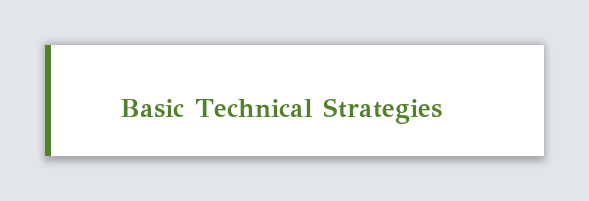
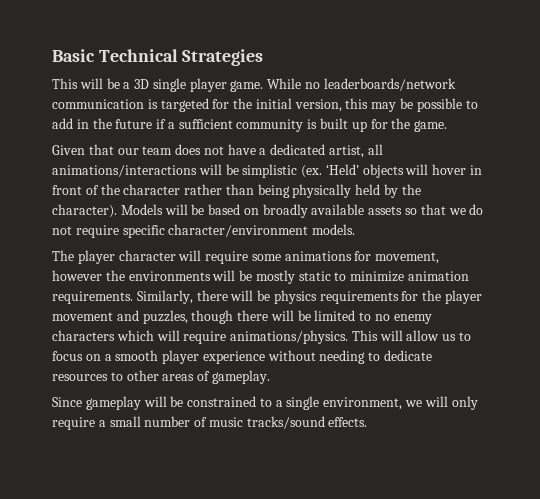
(442, 111) none -> [52,78,456,92] [52,98,478,112] [52,118,448,132] [52,144,383,158] [52,164,483,178] [52,184,421,198] [52,204,484,218] [52,224,356,238] [52,250,440,264] [52,270,470,284] [52,290,483,304] [52,310,432,324] [52,330,472,344] [52,350,433,364] [52,370,270,384] [52,396,478,410] [52,416,368,430] // This will be a 3D single player game. While no leaderboards/network communication is targeted for the initial version, this may be possible to add in the future if a sufficient community is built up for the game. // Given that our team does not have a dedicated artist, all animations/interactions will be simplistic (ex. ‘Held’ objects will hover in front of the character rather than being physically held by the character). Models will be based on broadly available assets so that we do not require specific character/environment models. // The player character will require some animations for movement, however the environments will be mostly static to minimize animation requirements. Similarly, there will be physics requirements for the player movement and puzzles, though there will be limited to no enemy characters which will require animations/physics. This will allow us to focus on a smooth player experience without needing to dedicate resources to other areas of gameplay. // Since gameplay will be constrained to a single environment, we will only require a small number of music tracks/sound effects.

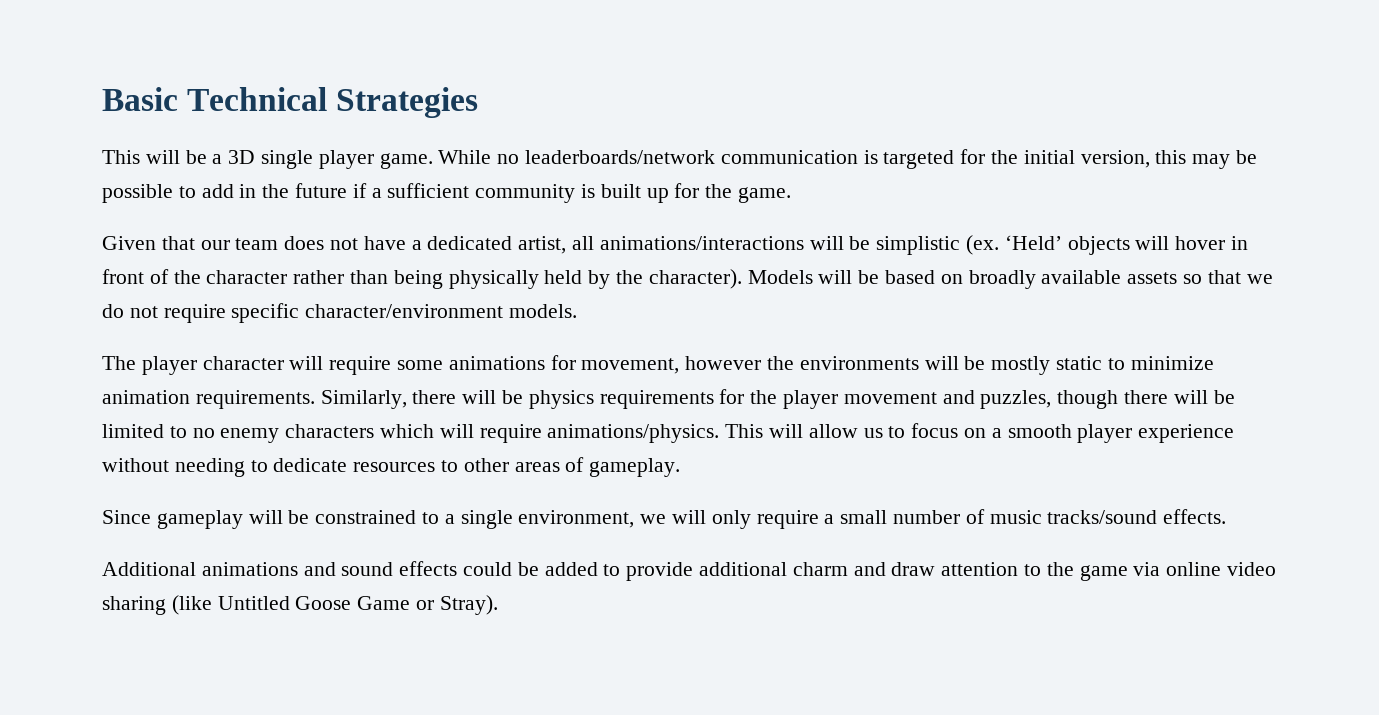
(368, 422) none -> [102,561,1277,581] [102,595,498,615] // Additional animations and sound effects could be added to provide additional charm and draw attention to the game via online video sharing (like Untitled Goose Game or Stray).

